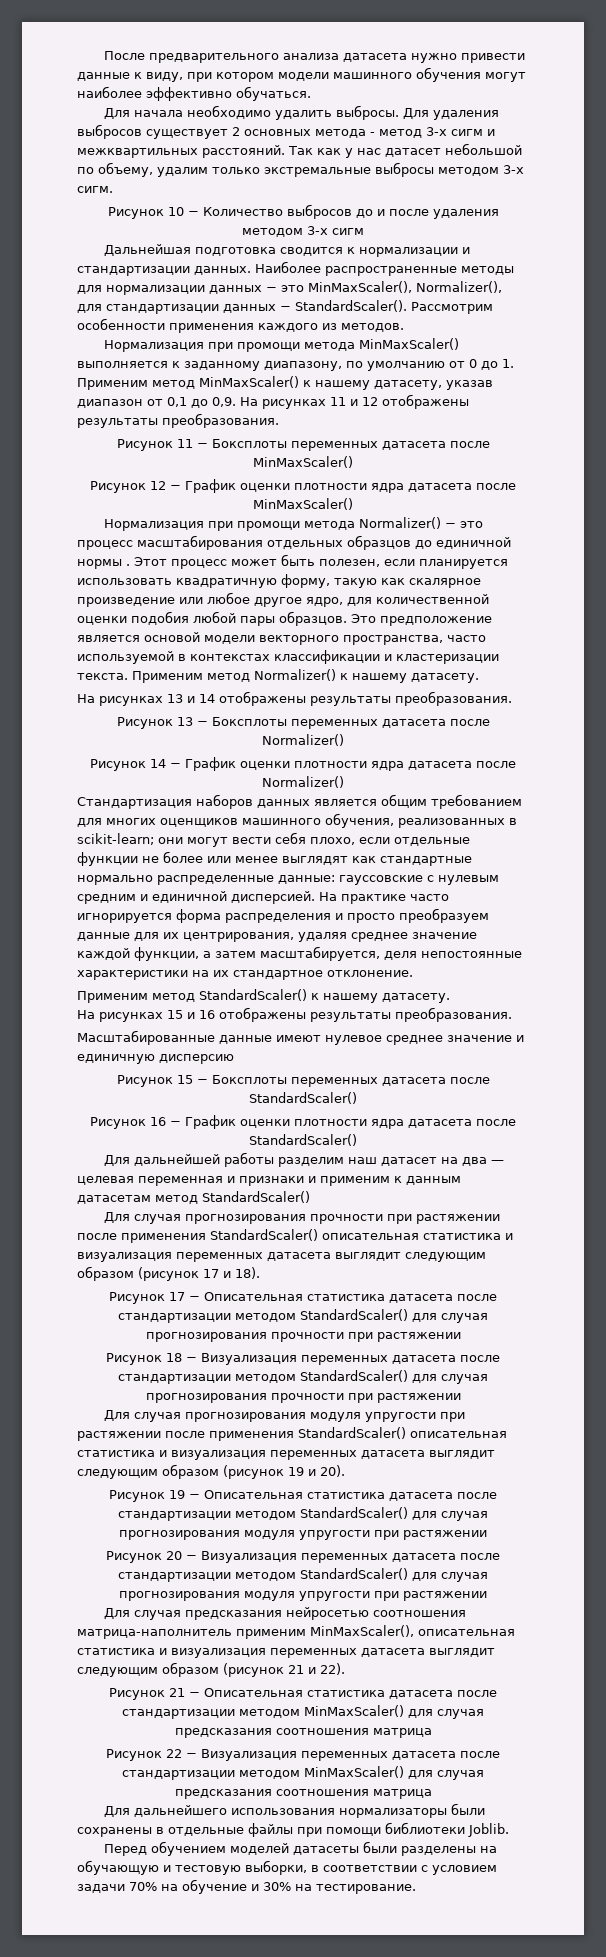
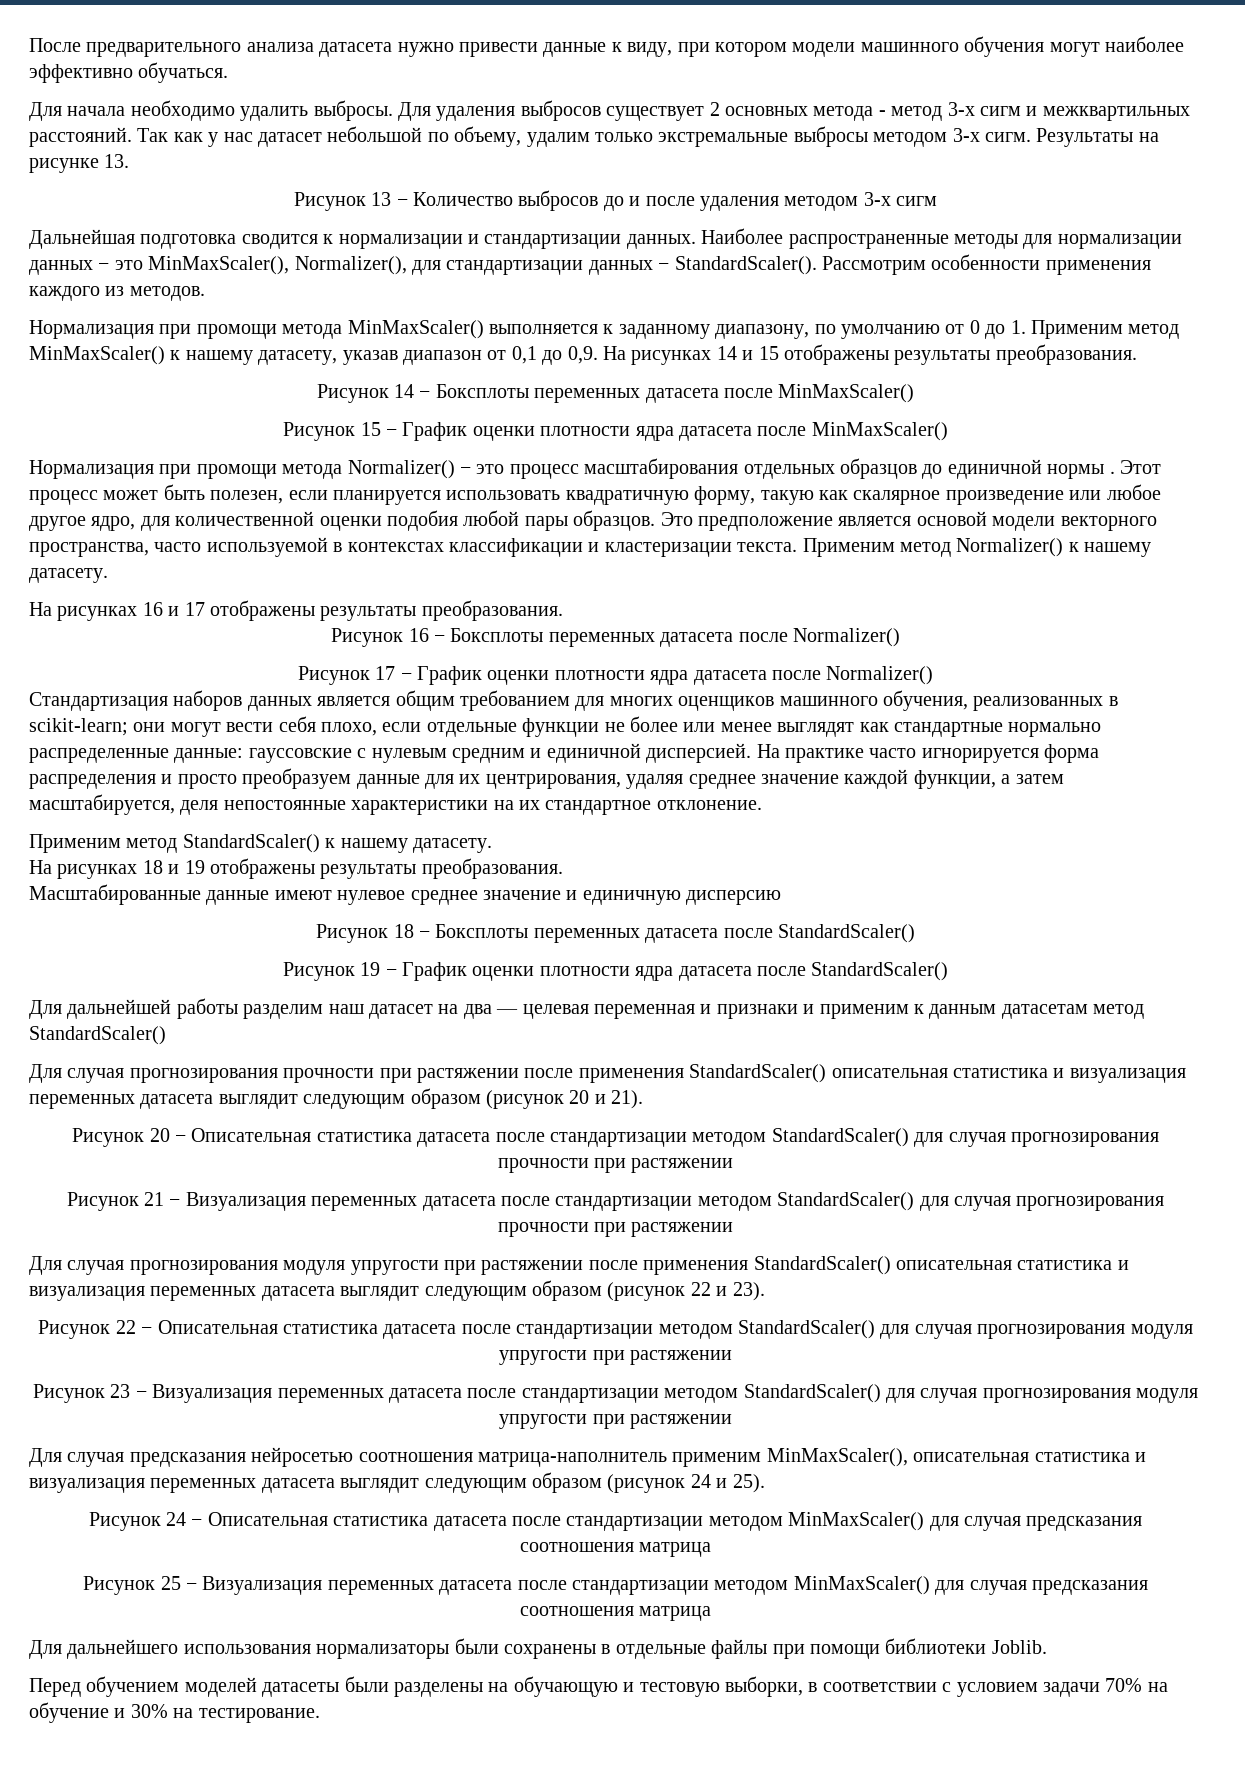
[107,207,184,219] // Рисунок 10 -> [1036,128,1159,147] [29,154,130,173] [293,192,392,211] Результаты на рисунке 13. // Рисунок 13
[330,394,469,409] [77,413,279,428] [116,439,193,451] 11 и 12 отображены результаты преобразования. // Рисунок 11 -> [716,344,1137,365] [316,384,414,403] 14 и 15 отображены результаты преобразования. // Рисунок 14
[150,481,166,490] 12 -> [360,422,381,436] 15
[167,691,512,706] [116,717,193,729] 13 и 14 отображены результаты преобразования. // Рисунок 13 -> [142,600,563,621] [331,628,429,647] 16 и 17 отображены результаты преобразования. // Рисунок 16
[150,759,166,768] 14 -> [375,666,396,680] 17
[167,1010,215,1019] 15 и 16 -> [142,860,205,874] 18 и 19
[176,1075,193,1084] 15 -> [393,924,414,938] 18
[150,1117,166,1126] 16 -> [360,962,381,976] 19
[203,1267,260,1279] [109,1292,185,1304] 17 и 18). // Рисунок 17 -> [569,1090,644,1109] [72,1128,170,1147] 20 и 21). // Рисунок 20
[166,1353,182,1362] 18 -> [144,1192,165,1206] 21
[288,1465,345,1477] [109,1490,185,1502] 19 и 20). // Рисунок 19 -> [690,1282,765,1301] [38,1320,136,1339] 22 и 23). // Рисунок 22
[166,1551,182,1560] 20 -> [110,1384,131,1398] 23
[288,1663,345,1675] [109,1688,185,1700] 21 и 22). // Рисунок 21 -> [690,1474,765,1493] [88,1512,187,1531] 24 и 25). // Рисунок 24
[166,1749,182,1758] 22 -> [160,1576,181,1590] 25

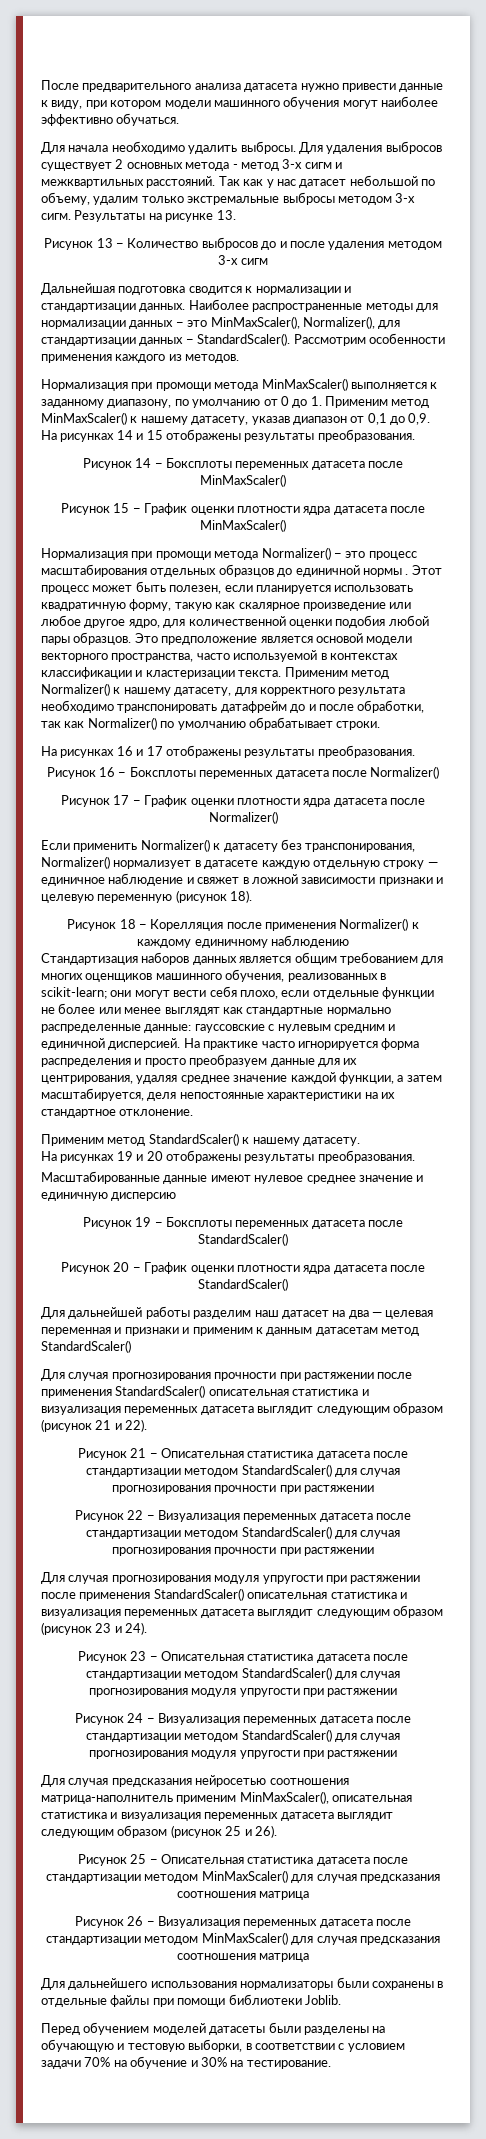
[29,568,108,583] датасету. -> [174,687,406,696] [41,700,425,713] [41,717,381,730] датасету, для корректного результата необходимо транспонировать датафрейм до и после обработки, так как Normalizer() по умолчанию обрабатывает строки.
(934, 675) none -> [41,839,416,852] [41,856,438,869] [41,873,443,886] [41,890,253,903] [67,918,419,931] [137,935,349,948] // Если применить Normalizer() к датасету без транспонирования, Normalizer() нормализует в датасете каждую отдельную строку — единичное наблюдение и свяжет в ложной зависимости признаки и целевую переменную (рисунок 18). // Рисунок 18 − Корелляция после применения Normalizer() к каждому единичному наблюдению
[142,860,205,874] 18 и 19 -> [116,1151,163,1161] 19 и 20
[393,924,414,938] 18 -> [135,1217,152,1227] 19
[360,962,381,976] 19 -> [113,1262,130,1272] 20
[569,1090,644,1109] [72,1128,170,1147] 20 и 21). // Рисунок 20 -> [95,1419,148,1432] [77,1448,147,1460] 21 и 22). // Рисунок 21
[144,1192,165,1206] 21 -> [127,1510,144,1520] 22
[690,1282,765,1301] [38,1320,136,1339] 22 и 23). // Рисунок 22 -> [95,1622,148,1635] [77,1651,147,1663] 23 и 24). // Рисунок 23
[110,1384,131,1398] 23 -> [127,1713,144,1723] 24
[690,1474,765,1493] [88,1512,187,1531] 24 и 25). // Рисунок 24 -> [225,1825,277,1838] [77,1854,147,1866] 25 и 26). // Рисунок 25
[160,1576,181,1590] 25 -> [127,1916,144,1926] 26

